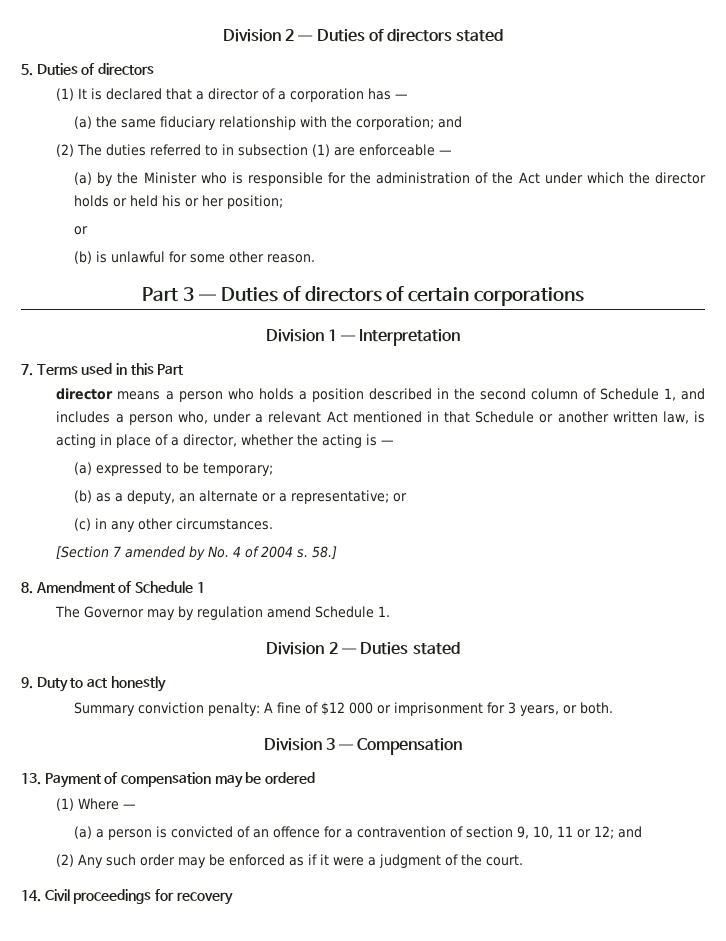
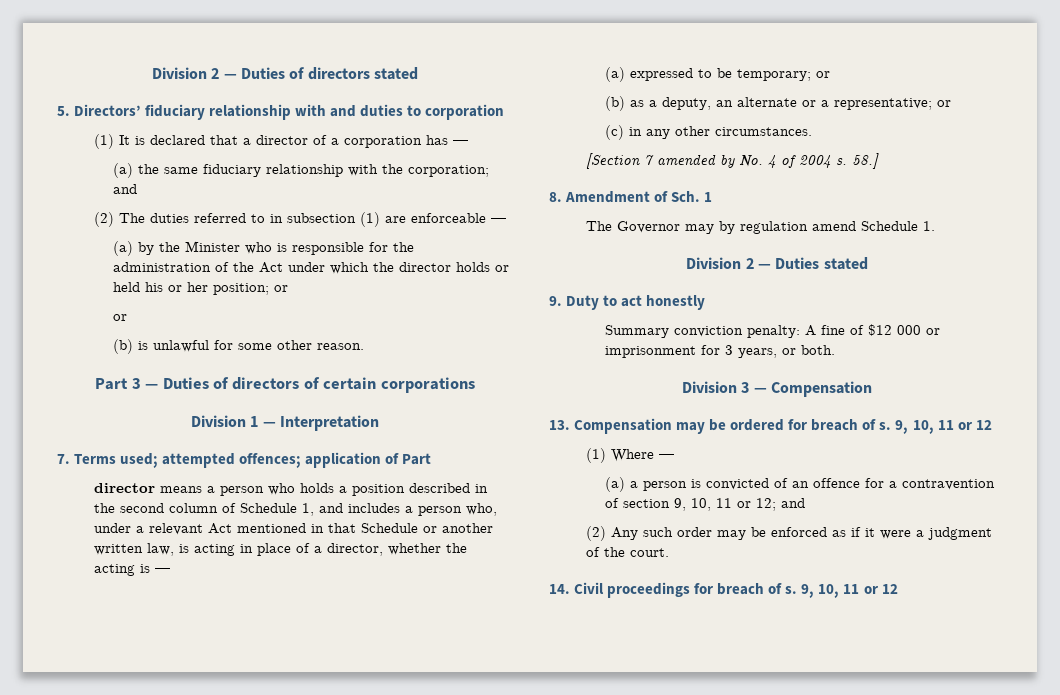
[36,63,154,75] Duties of directors -> [74,104,505,120] Directors’ fiduciary relationship with and duties to corporation
(284, 202) none -> [274,285,289,292] or
[81,363,154,375] used in this -> [120,452,400,468] used; attempted offences; application of
(274, 469) none -> [816,71,831,78] or
[134,581,193,593] Schedule -> [671,191,701,202] Sch.
[44,772,211,788] Payment of compensation -> [574,418,673,434] Compensation
(315, 778) none -> [788,419,992,434] for breach of s. 9, 10, 11 or 12
[176,892,233,905] recovery -> [717,583,898,598] breach of s. 9, 10, 11 or 12

